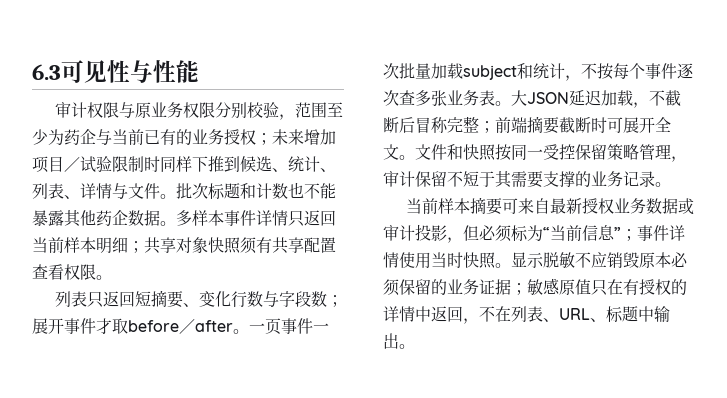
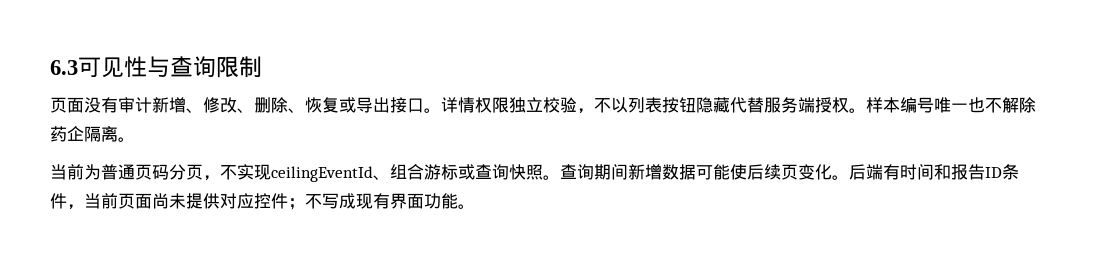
[153,60,199,83] [54,101,343,120] [32,129,336,145] [32,156,336,173] [32,182,336,200] [32,210,336,227] [32,237,336,254] [32,264,112,280] [54,290,343,308] [32,318,329,335] [383,63,694,81] [383,90,681,108] [383,116,671,134] [383,144,687,162] [383,170,671,188] [405,197,694,215] [383,224,685,243] [383,252,688,269] [383,278,687,296] [383,306,670,324] [383,333,399,349] 性能 // 审计权限与原业务权限分别校验，范围至少为药企与当前已有的业务授权；未来增加项目／试验限制时同样下推到候选、统计、列表、详情与文件。批次标题和计数也不能暴露其他药企数据。多样本事件详情只返回当前样本明细；共享对象快照须有共享配置查看权限。 // 列表只返回短摘要、变化行数与字段数；展开事件才取before／after。一页事件一次批量加载subject和统计，不按每个事件逐次查多张业务表。大JSON延迟加载，不截断后冒称完整；前端摘要截断时可展开全文。文件和快照按同一受控保留策略管理，审计保留不短于其需要支撑的业务记录。 // 当前样本摘要可来自最新授权业务数据或审计投影，但必须标为“当前信息”；事件详情使用当时快照。显示脱敏不应销毁原本必须保留的业务证据；敏感原值只在有授权的详情中返回，不在列表、URL、标题中输出 -> [170,56,262,78] [50,97,1036,114] [50,126,135,142] [50,164,1019,182] [50,193,458,210] 查询限制 // 页面没有审计新增、修改、删除、恢复或导出接口。详情权限独立校验，不以列表按钮隐藏代替服务端授权。样本编号唯一也不解除药企隔离。 // 当前为普通页码分页，不实现ceilingEventId、组合游标或查询快照。查询期间新增数据可能使后续页变化。后端有时间和报告ID条件，当前页面尚未提供对应控件；不写成现有界面功能

